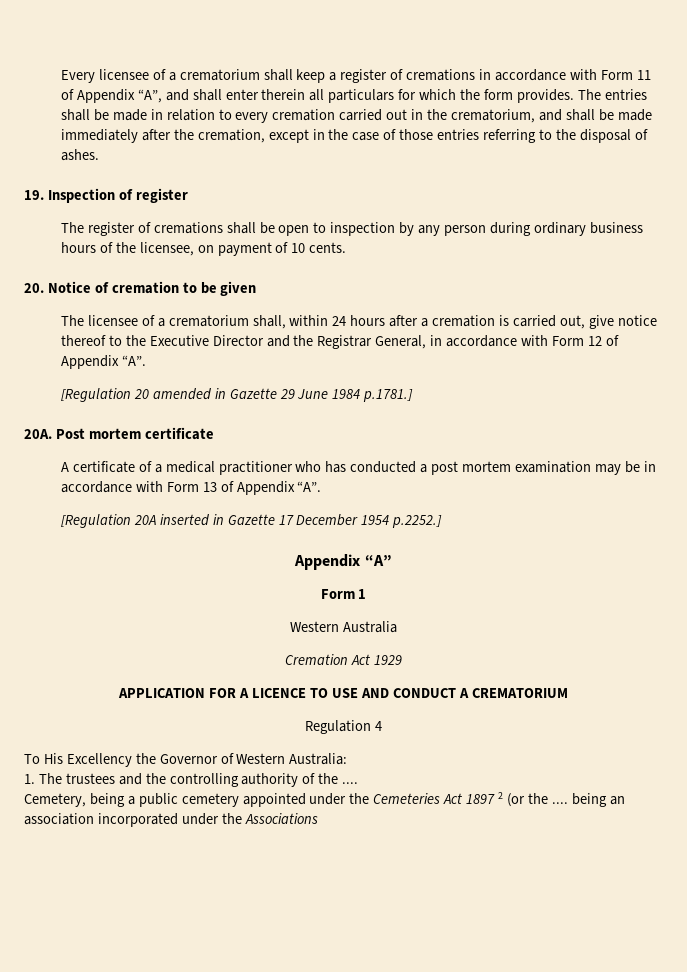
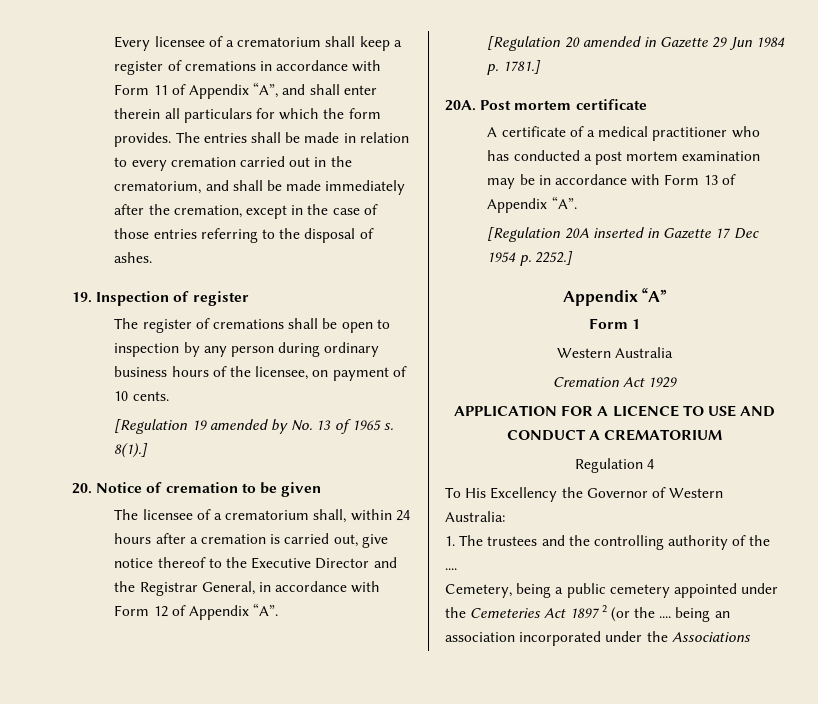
(347, 247) none -> [114,419,393,434] [114,443,149,458] // [Regulation 19 amended by No. 13 of 1965 s. 8(1).]
[297,389,414,402] June 1984 p.1781.] -> [728,37,785,50] [487,60,541,75] Jun 1984 p. 1781.]
[296,514,443,528] December 1954 p.2252.] -> [733,228,759,239] [487,251,573,266] Dec 1954 p. 2252.]

